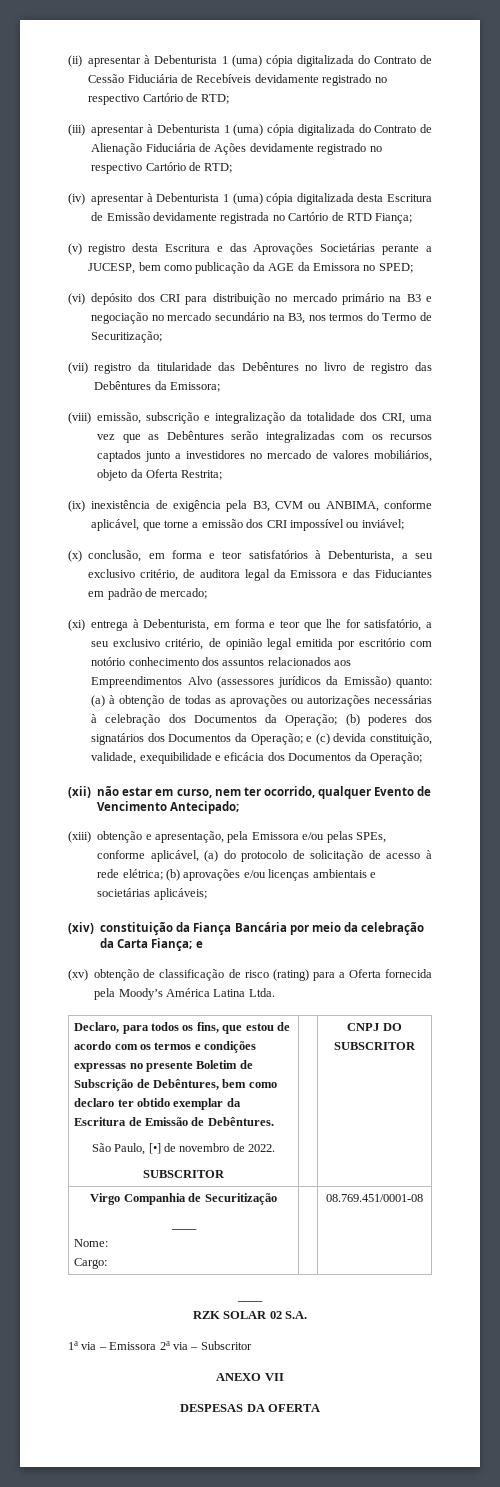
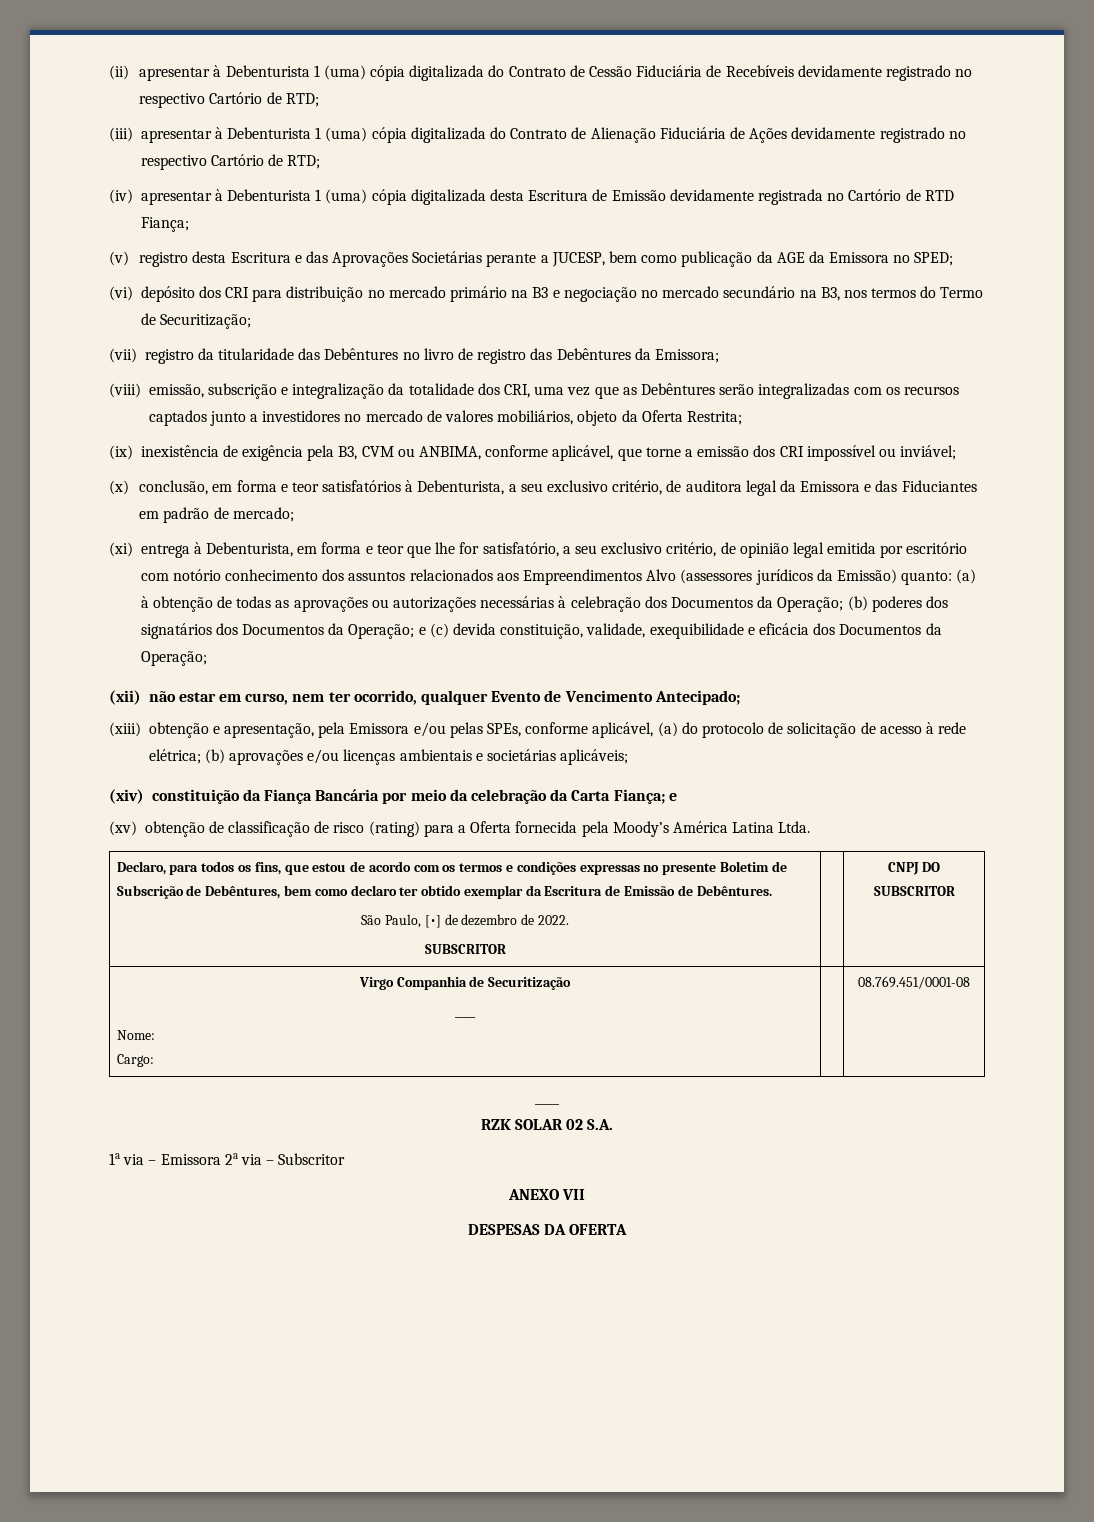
[179,1143,230,1152] novembro -> [461,914,518,926] dezembro

